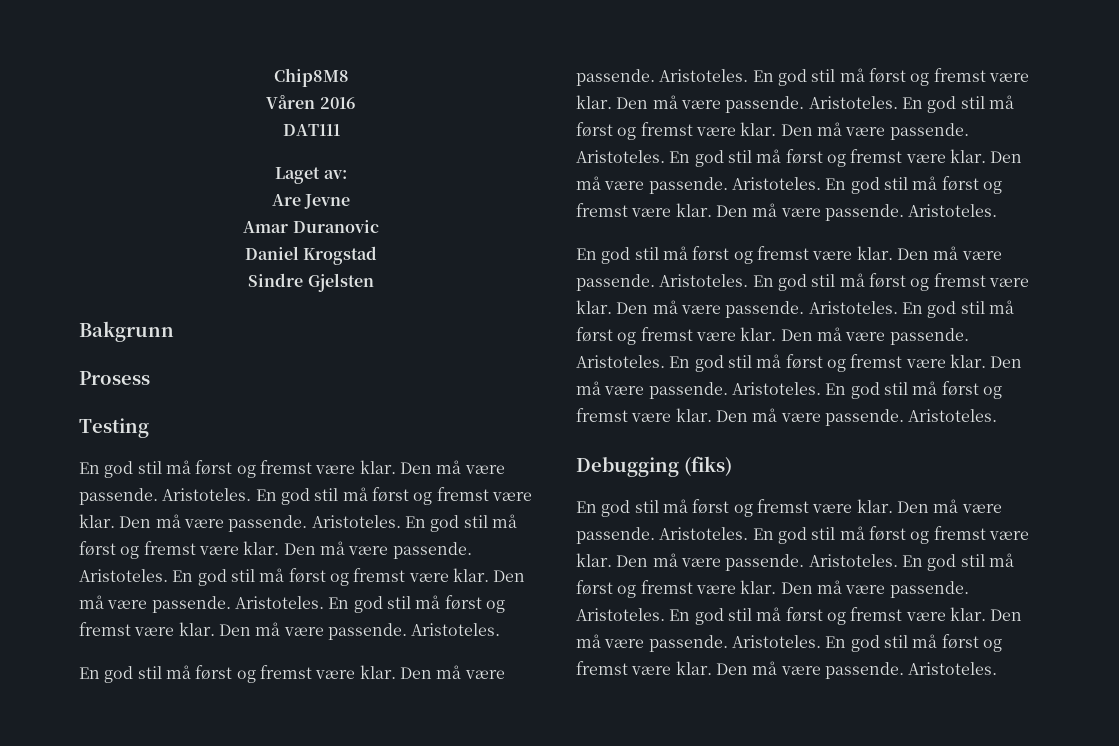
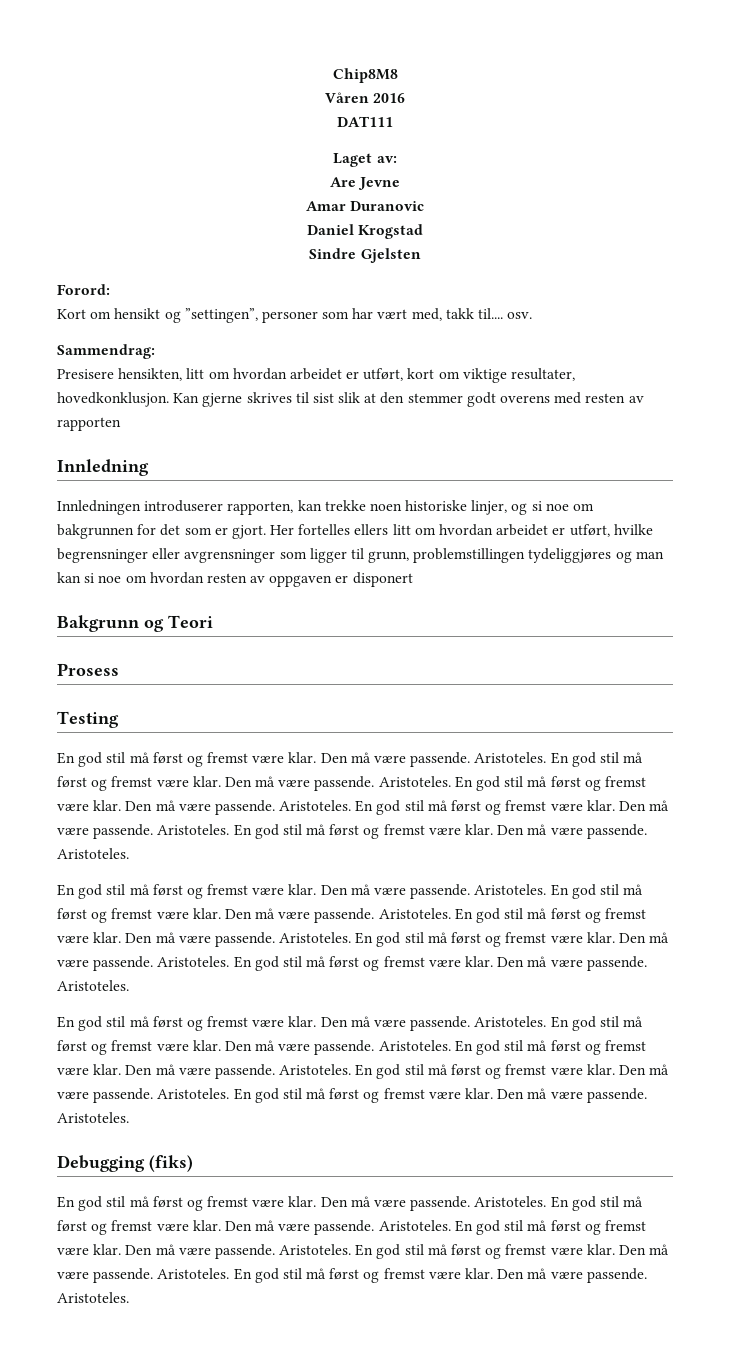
(374, 282) none -> [57,284,110,295] [57,308,533,323] [57,344,155,359] [57,368,576,383] [57,392,644,407] [57,417,121,431] [57,459,149,476] [57,500,595,515] [57,524,653,539] [57,548,664,563] [57,572,413,587] // Forord: // Kort om hensikt og ”settingen”, personer som har vært med, takk til.... osv. // Sammendrag: // Presisere hensikten, litt om hvordan arbeidet er utført, kort om viktige resultater, hovedkonklusjon. Kan gjerne skrives til sist slik at den stemmer godt overens med resten av rapporten // Innledning // Innledningen introduserer rapporten, kan trekke noen historiske linjer, og si noe om bakgrunnen for det som er gjort. Her fortelles ellers litt om hvordan arbeidet er utført, hvilke begrensninger eller avgrensninger som ligger til grunn, problemstillingen tydeliggjøres og man kan si noe om hvordan resten av oppgaven er disponert
(174, 331) none -> [144,615,213,632] og Teori

